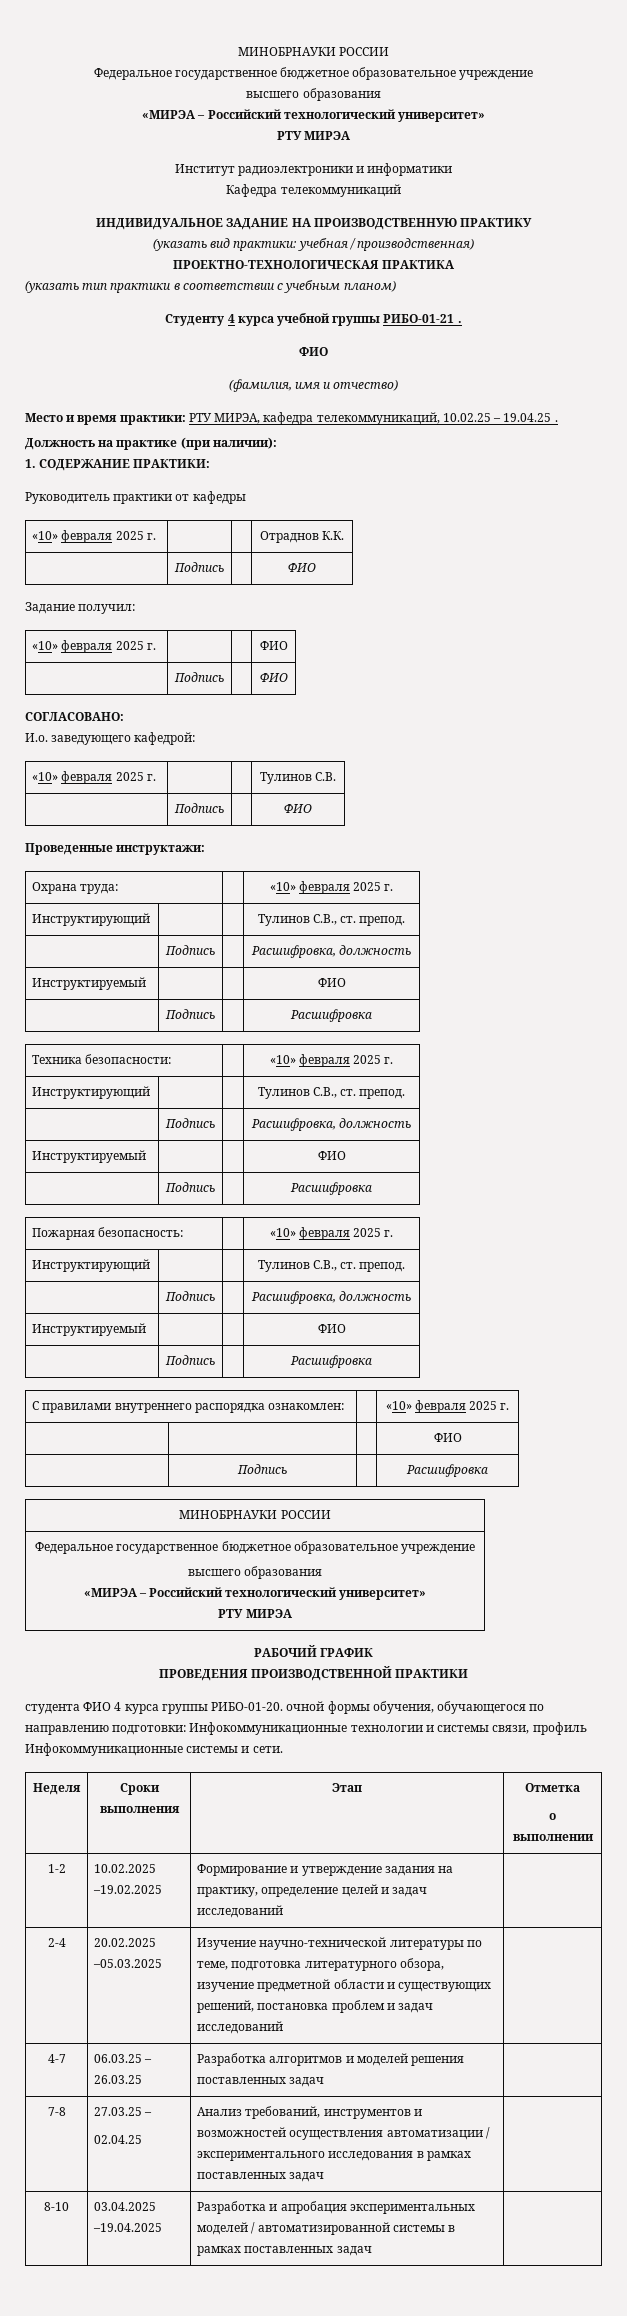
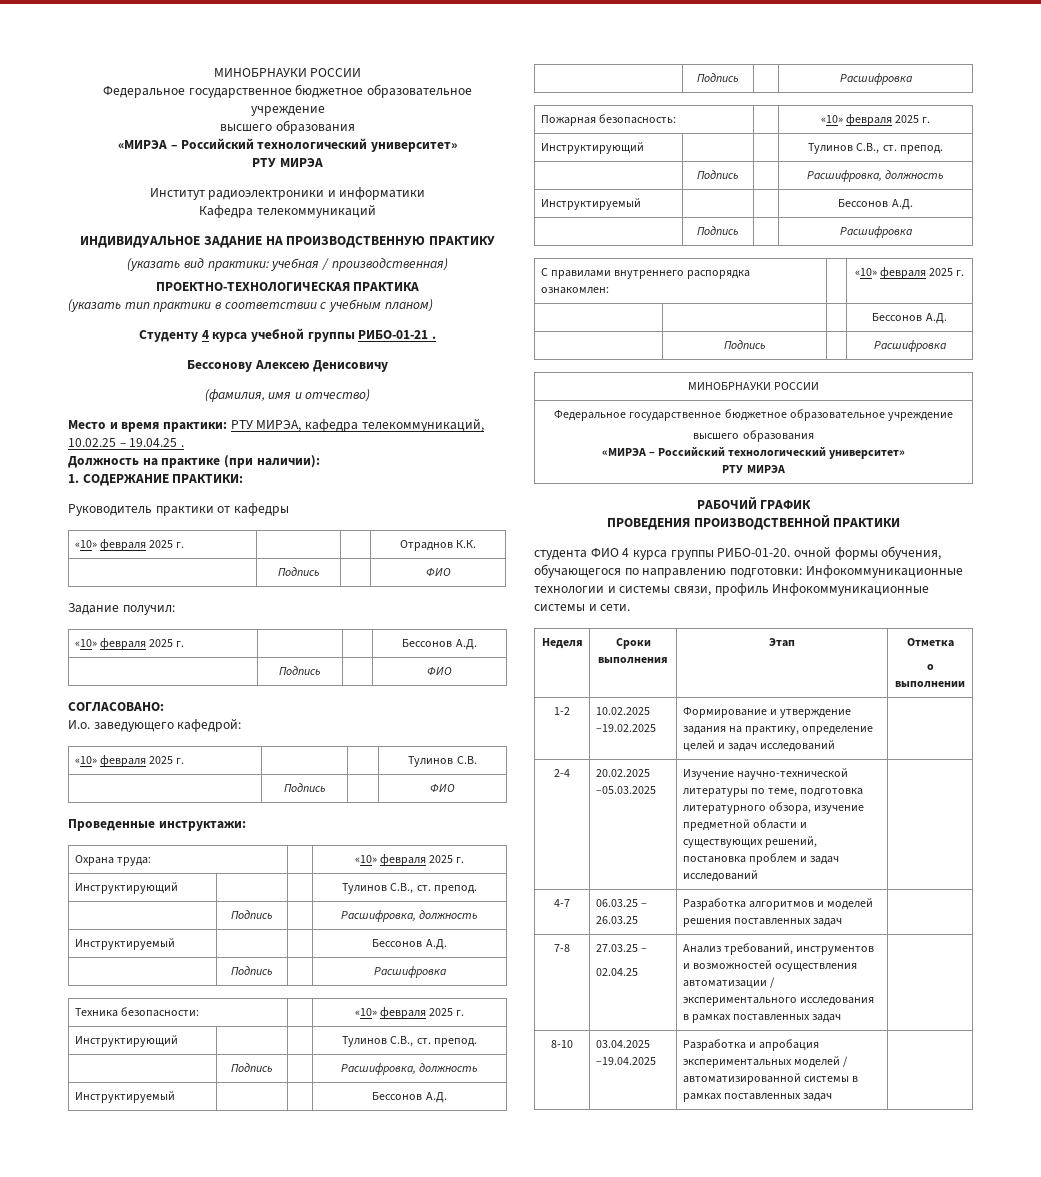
[299,347,328,356] ФИО -> [187,360,388,372] Бессонову Алексею Денисовичу
[259,641,288,650] ФИО -> [402,639,477,650] Бессонов А.Д.
[317,978,346,987] ФИО -> [372,939,447,950] Бессонов А.Д.
[317,1151,346,1160] ФИО -> [372,1092,447,1103] Бессонов А.Д.
[317,1324,346,1333] ФИО -> [838,199,913,210] Бессонов А.Д.
[433,1433,462,1442] ФИО -> [872,313,947,324] Бессонов А.Д.

